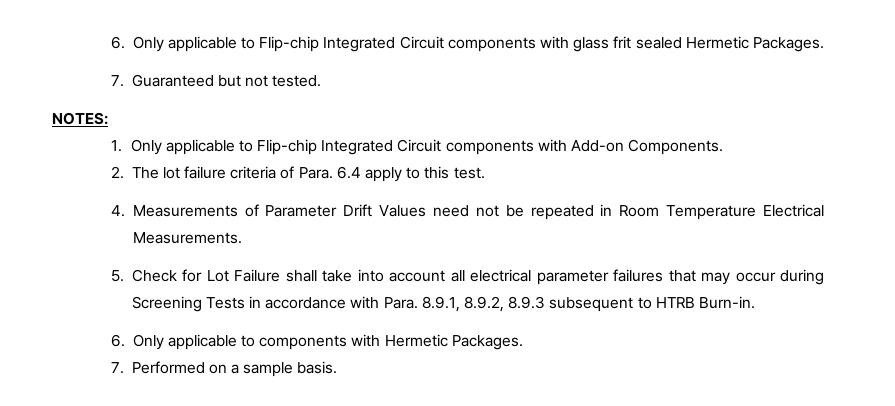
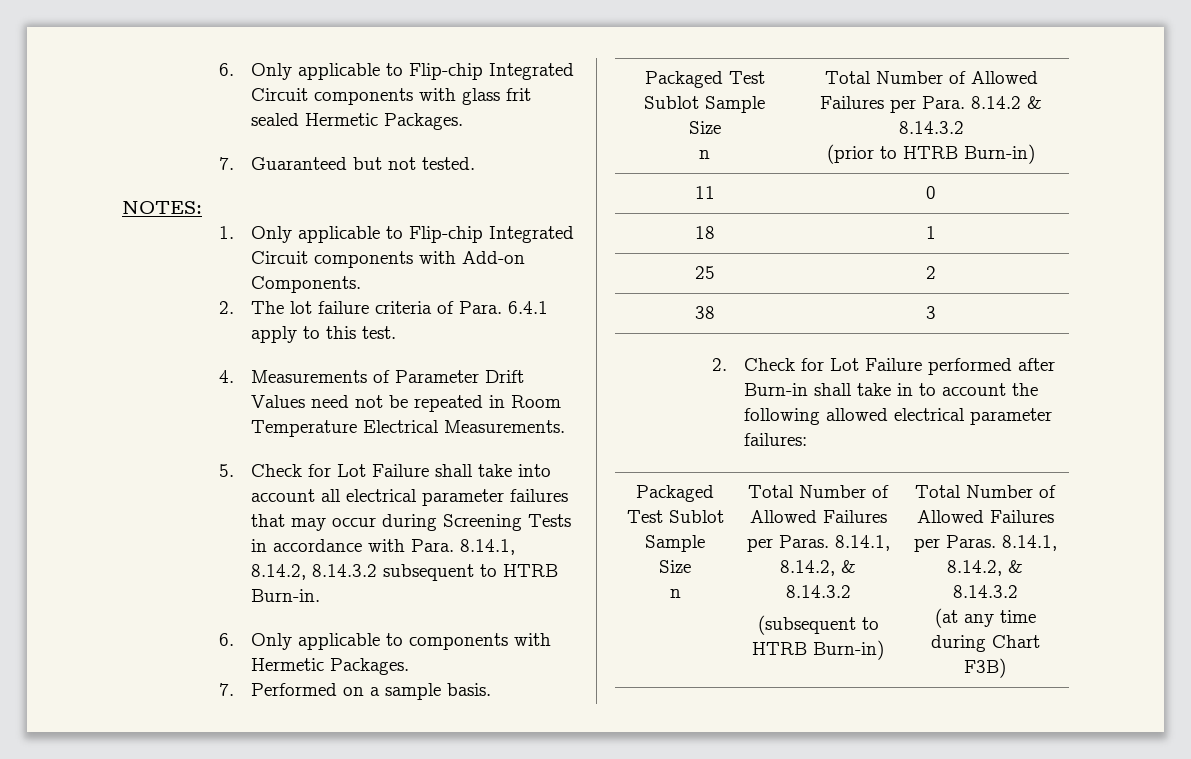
[336,166,361,179] 6.4 -> [508,301,549,314] 6.4.1
[421,296,546,312] 8.9.1, 8.9.2, 8.9.3 -> [460,539,516,555] [251,564,378,580] 8.14.1, 8.14.2, 8.14.3.2
(338, 367) none -> [644,71,765,88] [644,96,765,113] [688,121,721,134] [699,150,710,159] [824,71,1038,84] [820,96,1042,113] [898,121,964,134] [827,144,1035,164] [694,186,715,199] [926,186,936,199] [694,226,715,239] [926,226,936,239] [694,266,715,279] [926,266,936,279] [694,306,715,319] [926,306,936,319] [711,358,1056,375] [744,383,1039,396] [744,408,1053,425] [744,433,808,446] [636,485,714,502] [626,510,724,523] [645,535,705,552] [659,560,691,573] [669,589,681,598] [748,485,889,498] [749,510,887,523] [746,535,890,552] [780,560,856,576] [785,585,851,598] [757,615,879,635] [752,640,884,660] [915,485,1056,498] [916,510,1054,523] [913,535,1057,552] [947,560,1023,576] [952,585,1018,598] [934,608,1036,628] [930,635,1040,652] [964,658,1006,678] // Packaged Test Sublot Sample Size // n | Total Number of Allowed Failures per Para. 8.14.2 & 8.14.3.2 // (prior to HTRB Burn-in) // 11 | 0 // 18 | 1 // 25 | 2 // 38 | 3 // 2. Check for Lot Failure performed after Burn-in shall take in to account the following allowed electrical parameter failures: // Packaged Test Sublot Sample Size // n | Total Number of Allowed Failures per Paras. 8.14.1, 8.14.2, & 8.14.3.2 // (subsequent to HTRB Burn-in) | Total Number of Allowed Failures per Paras. 8.14.1, 8.14.2, & 8.14.3.2 // (at any time during Chart F3B)

